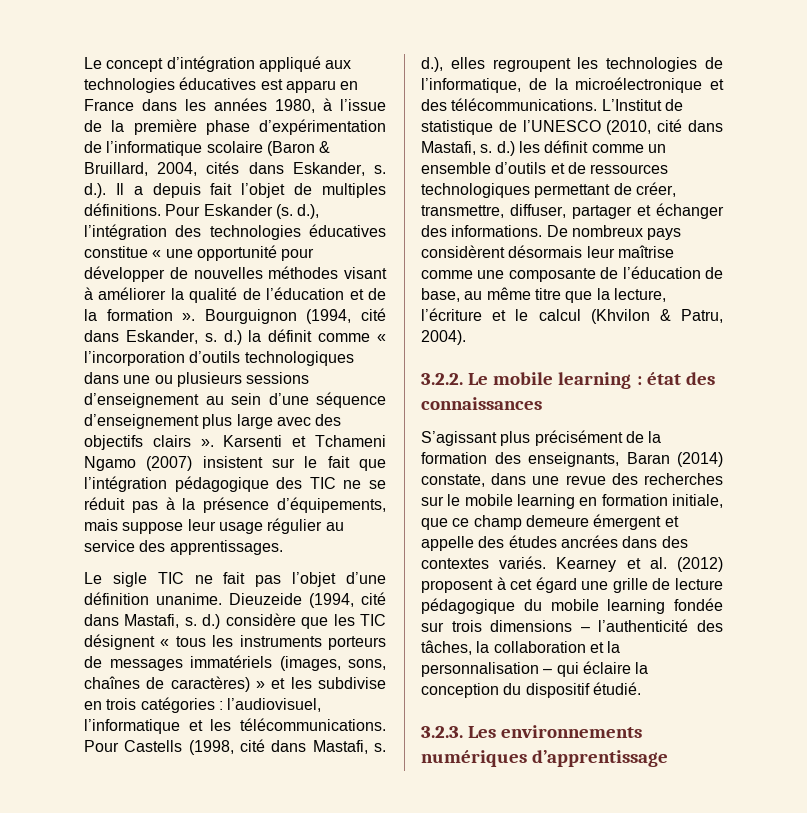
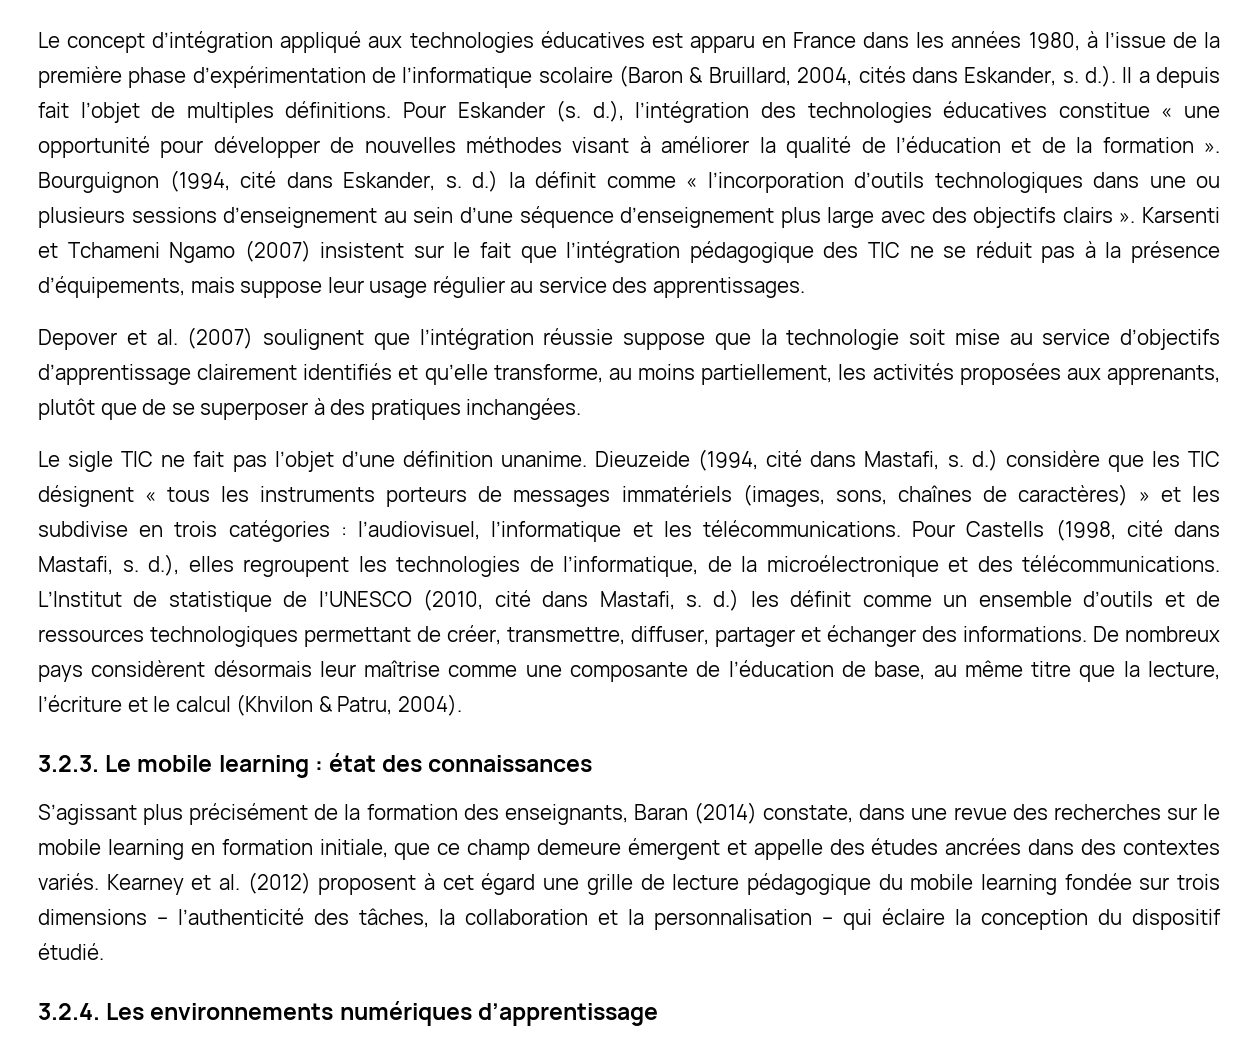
(283, 547) none -> [38,327,1220,350] [38,363,1221,385] [38,398,582,420] // Depover et al. (2007) soulignent que l’intégration réussie suppose que la technologie soit mise au service d’objectifs d’apprentissage clairement identifiés et qu’elle transforme, au moins partiellement, les activités proposées aux apprenants, plutôt que de se superposer à des pratiques inchangées.
[421,373,463,385] 3.2.2. -> [38,755,99,772] 3.2.3.
[421,726,463,738] 3.2.3. -> [38,1003,100,1020] 3.2.4.

